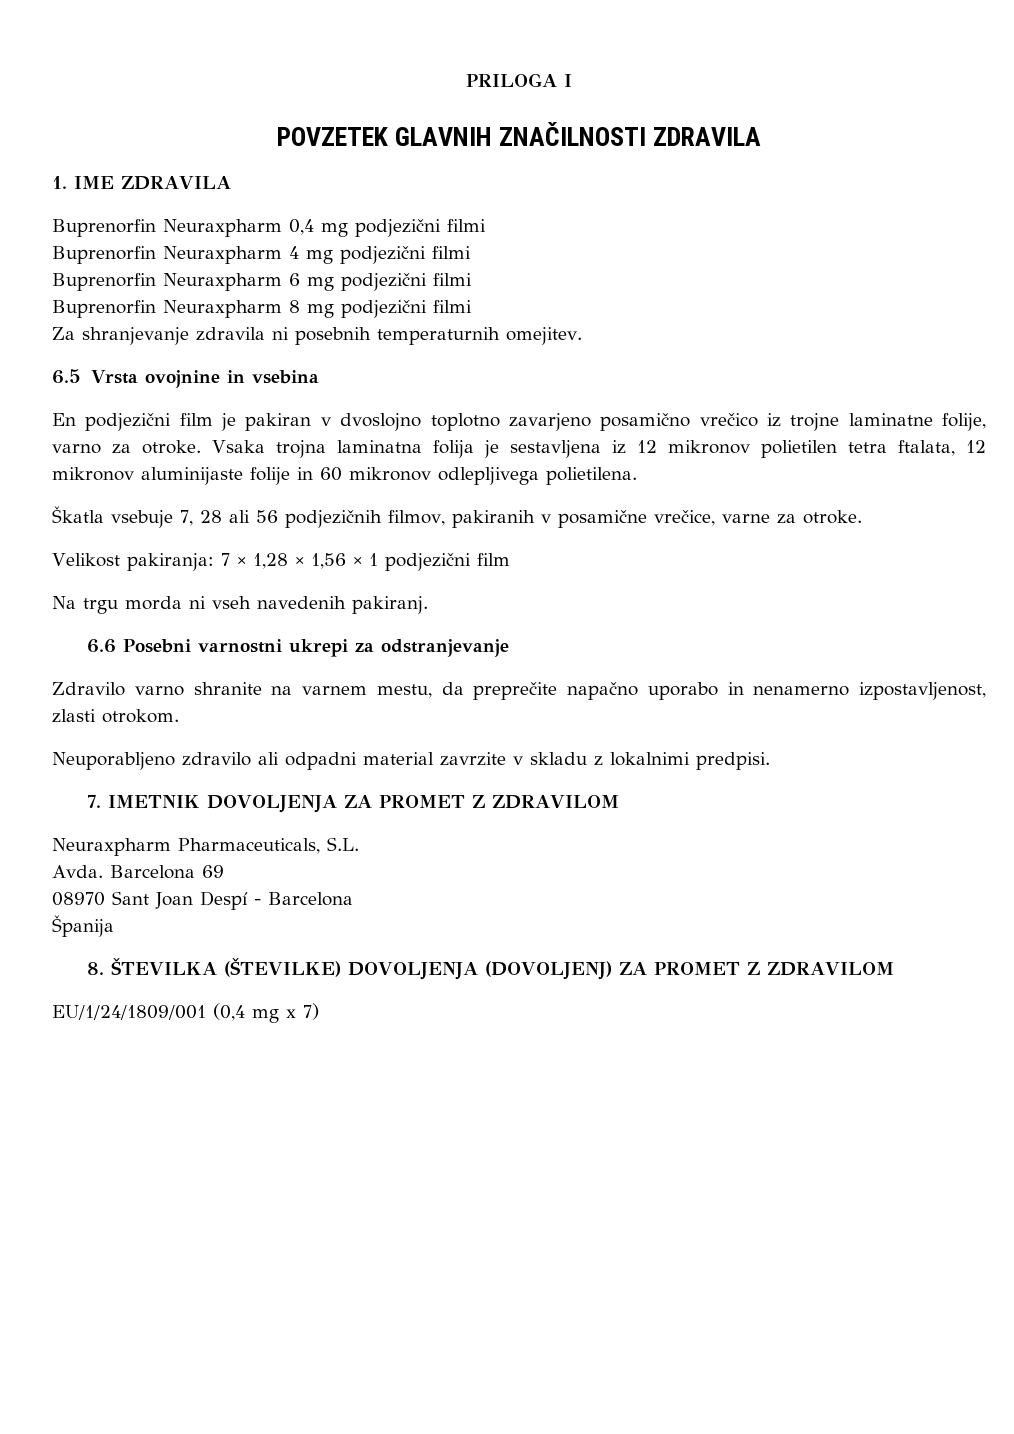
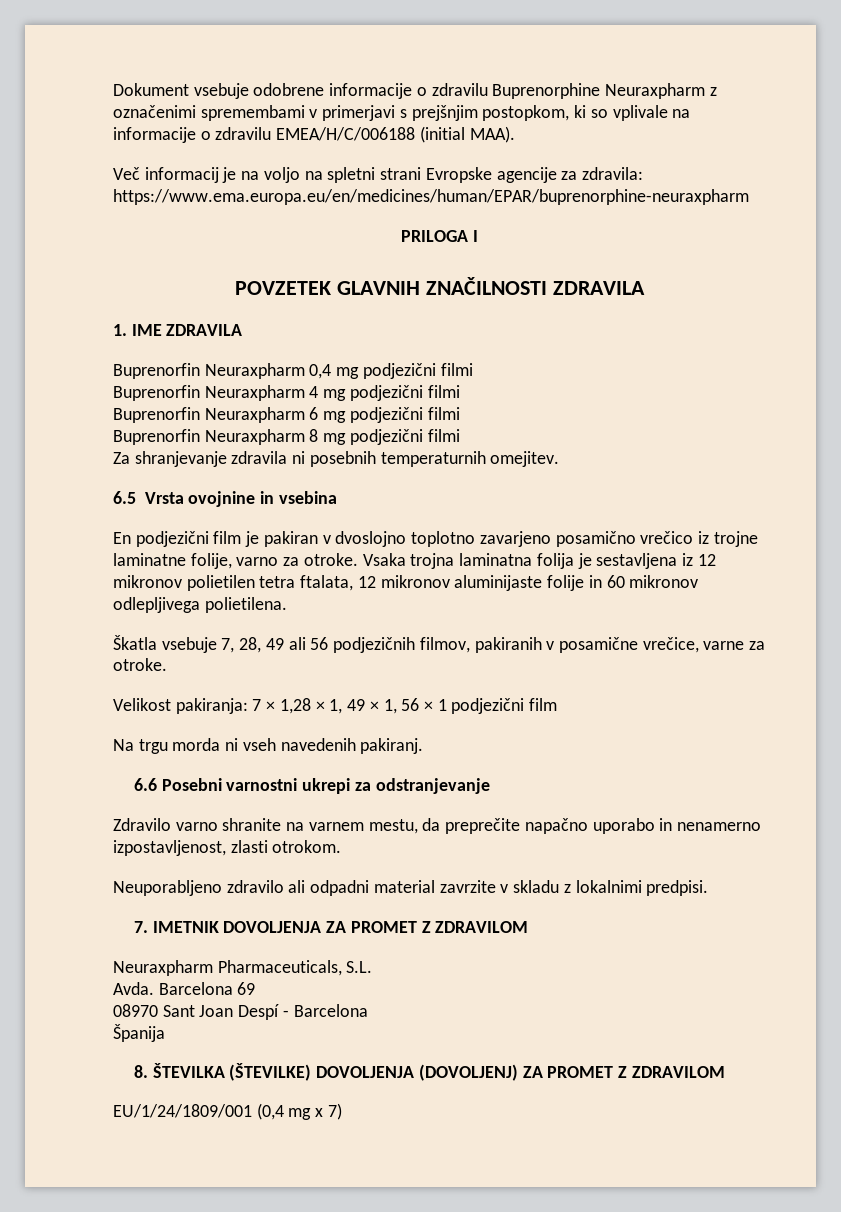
(466, 80) none -> [113,83,717,99] [113,105,691,121] [113,126,515,143] [113,167,643,183] [113,189,749,205] Dokument vsebuje odobrene informacije o zdravilu Buprenorphine Neuraxpharm z označenimi spremembami v primerjavi s prejšnjim postopkom, ki so vplivale na informacije o zdravilu EMEA/H/C/006188 (initial MAA). // Več informacij je na voljo na spletni strani Evropske agencije za zdravila: https://www.ema.europa.eu/en/medicines/human/EPAR/buprenorphine-neuraxpharm //
[200,510,222,523] 28 -> [239,637,284,653] 28, 49
[310,553,346,569] 1,56 -> [329,698,420,714] 1, 49 × 1, 56

